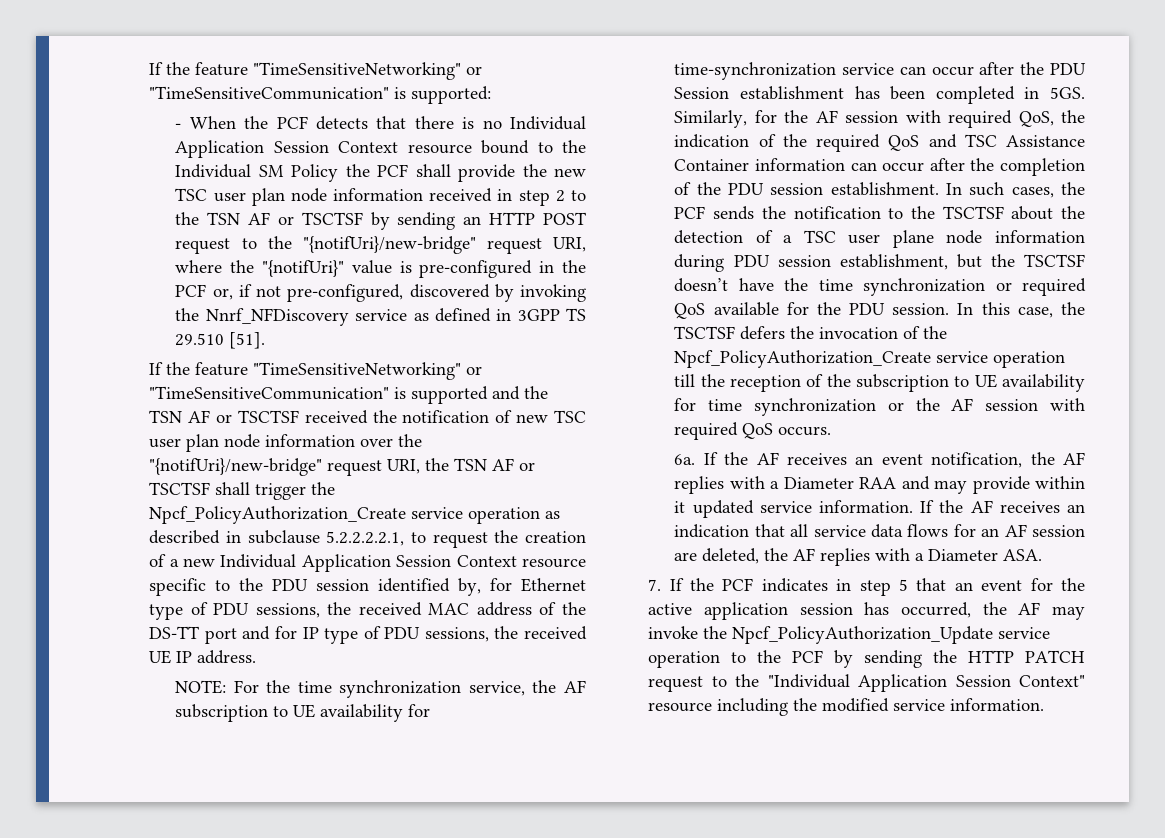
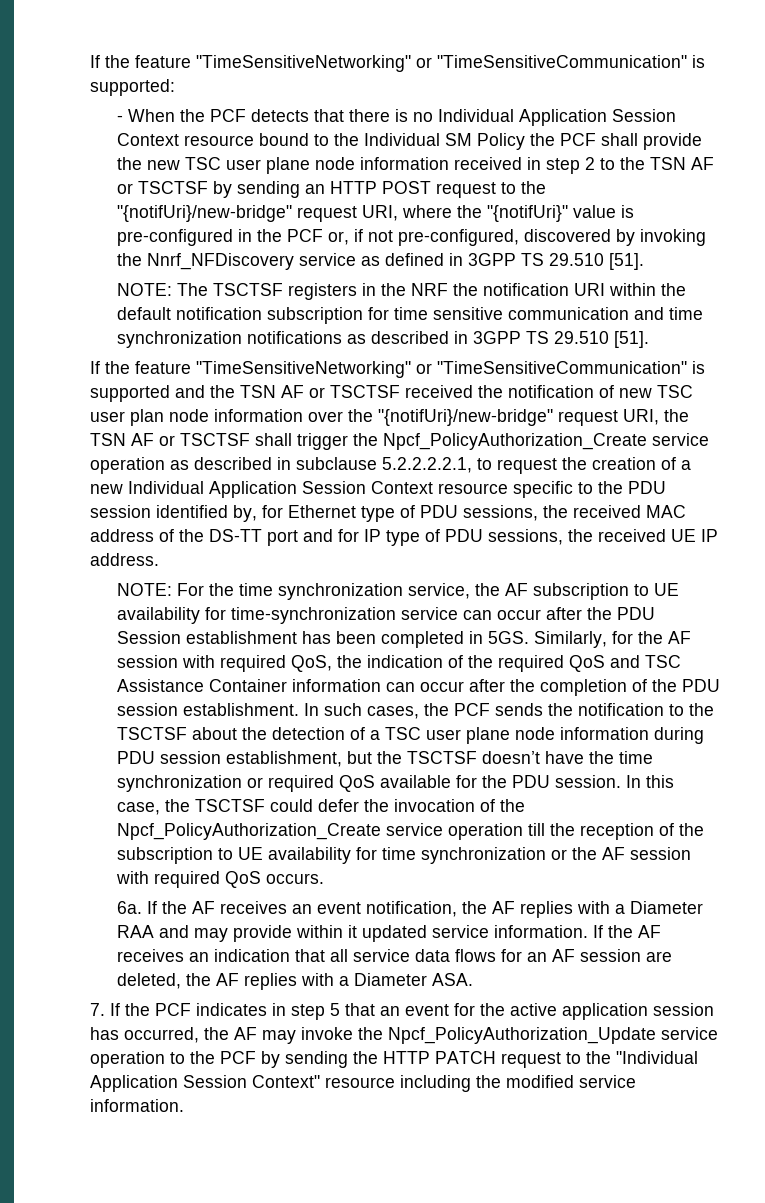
[251,188,285,206] plan -> [266,157,311,174] plane
(266, 340) none -> [117,283,687,300] [117,307,704,324] [117,331,650,348] // NOTE: The TSCTSF registers in the NRF the notification URI within the default notification subscription for time sensitive communication and time synchronization notifications as described in 3GPP TS 29.510 [51].
[740,326,786,340] defers -> [270,799,360,812] could defer

